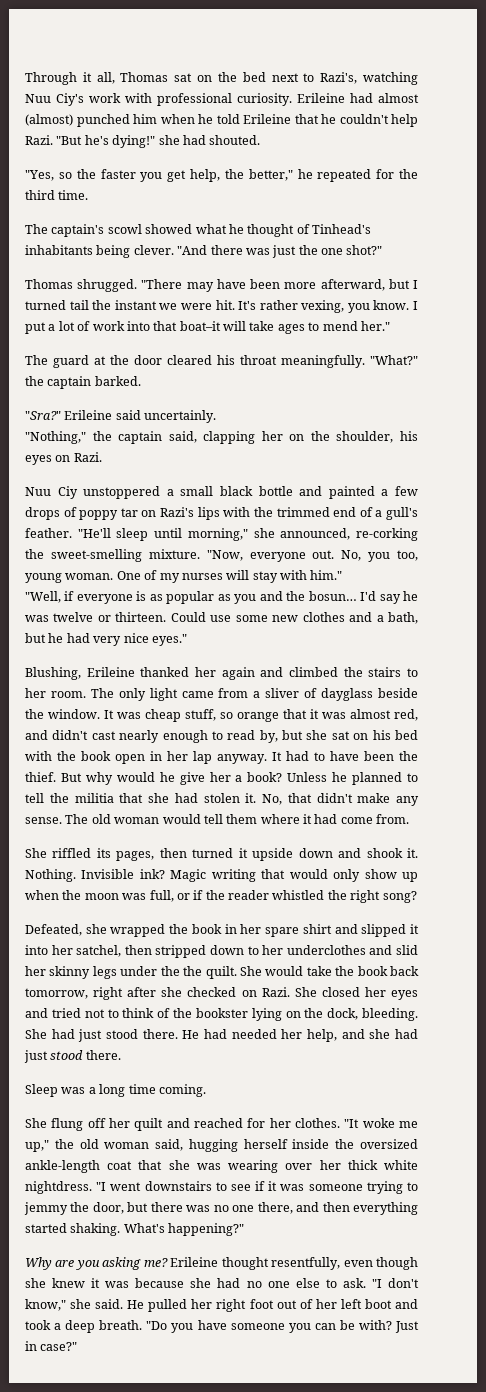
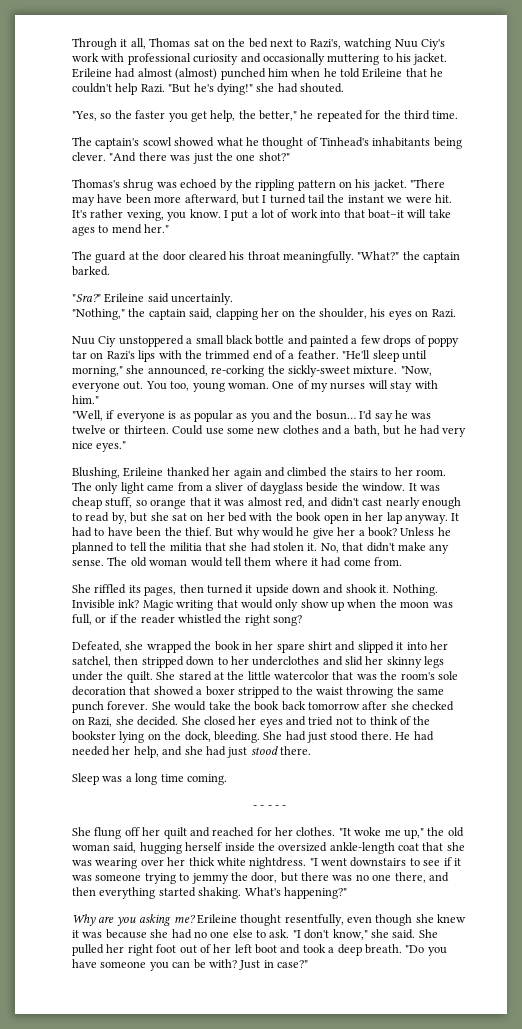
[237,93,292,106] curiosity. -> [193,53,448,65] curiosity and occasionally muttering to his jacket.
[25,279,138,292] Thomas shrugged. -> [72,179,407,191] Thomas's shrug was echoed by the rippling pattern on his jacket.
[386,507,419,520] gull's -> (295, 356) none
[50,549,142,562] sweet-smelling -> [287,365,350,377] sickly-sweet
[341,550,391,562] No, you -> [145,381,167,390] You
[372,730,391,740] his -> [206,512,225,521] her
[183,966,237,979] the quilt. -> [126,671,458,683] [72,686,445,698] [72,701,149,713] quilt. She stared at the little watercolor that was the room's sole decoration that showed a boxer stripped to the waist throwing the same punch forever.
[25,987,124,1000] tomorrow, right -> [308,702,360,710] tomorrow
[261,987,290,997] Razi. -> [88,716,179,727] Razi, she decided.
(206, 1090) none -> [252,805,287,809] // - - - - -
[127,1300,145,1309] He -> [418,929,438,938] She

